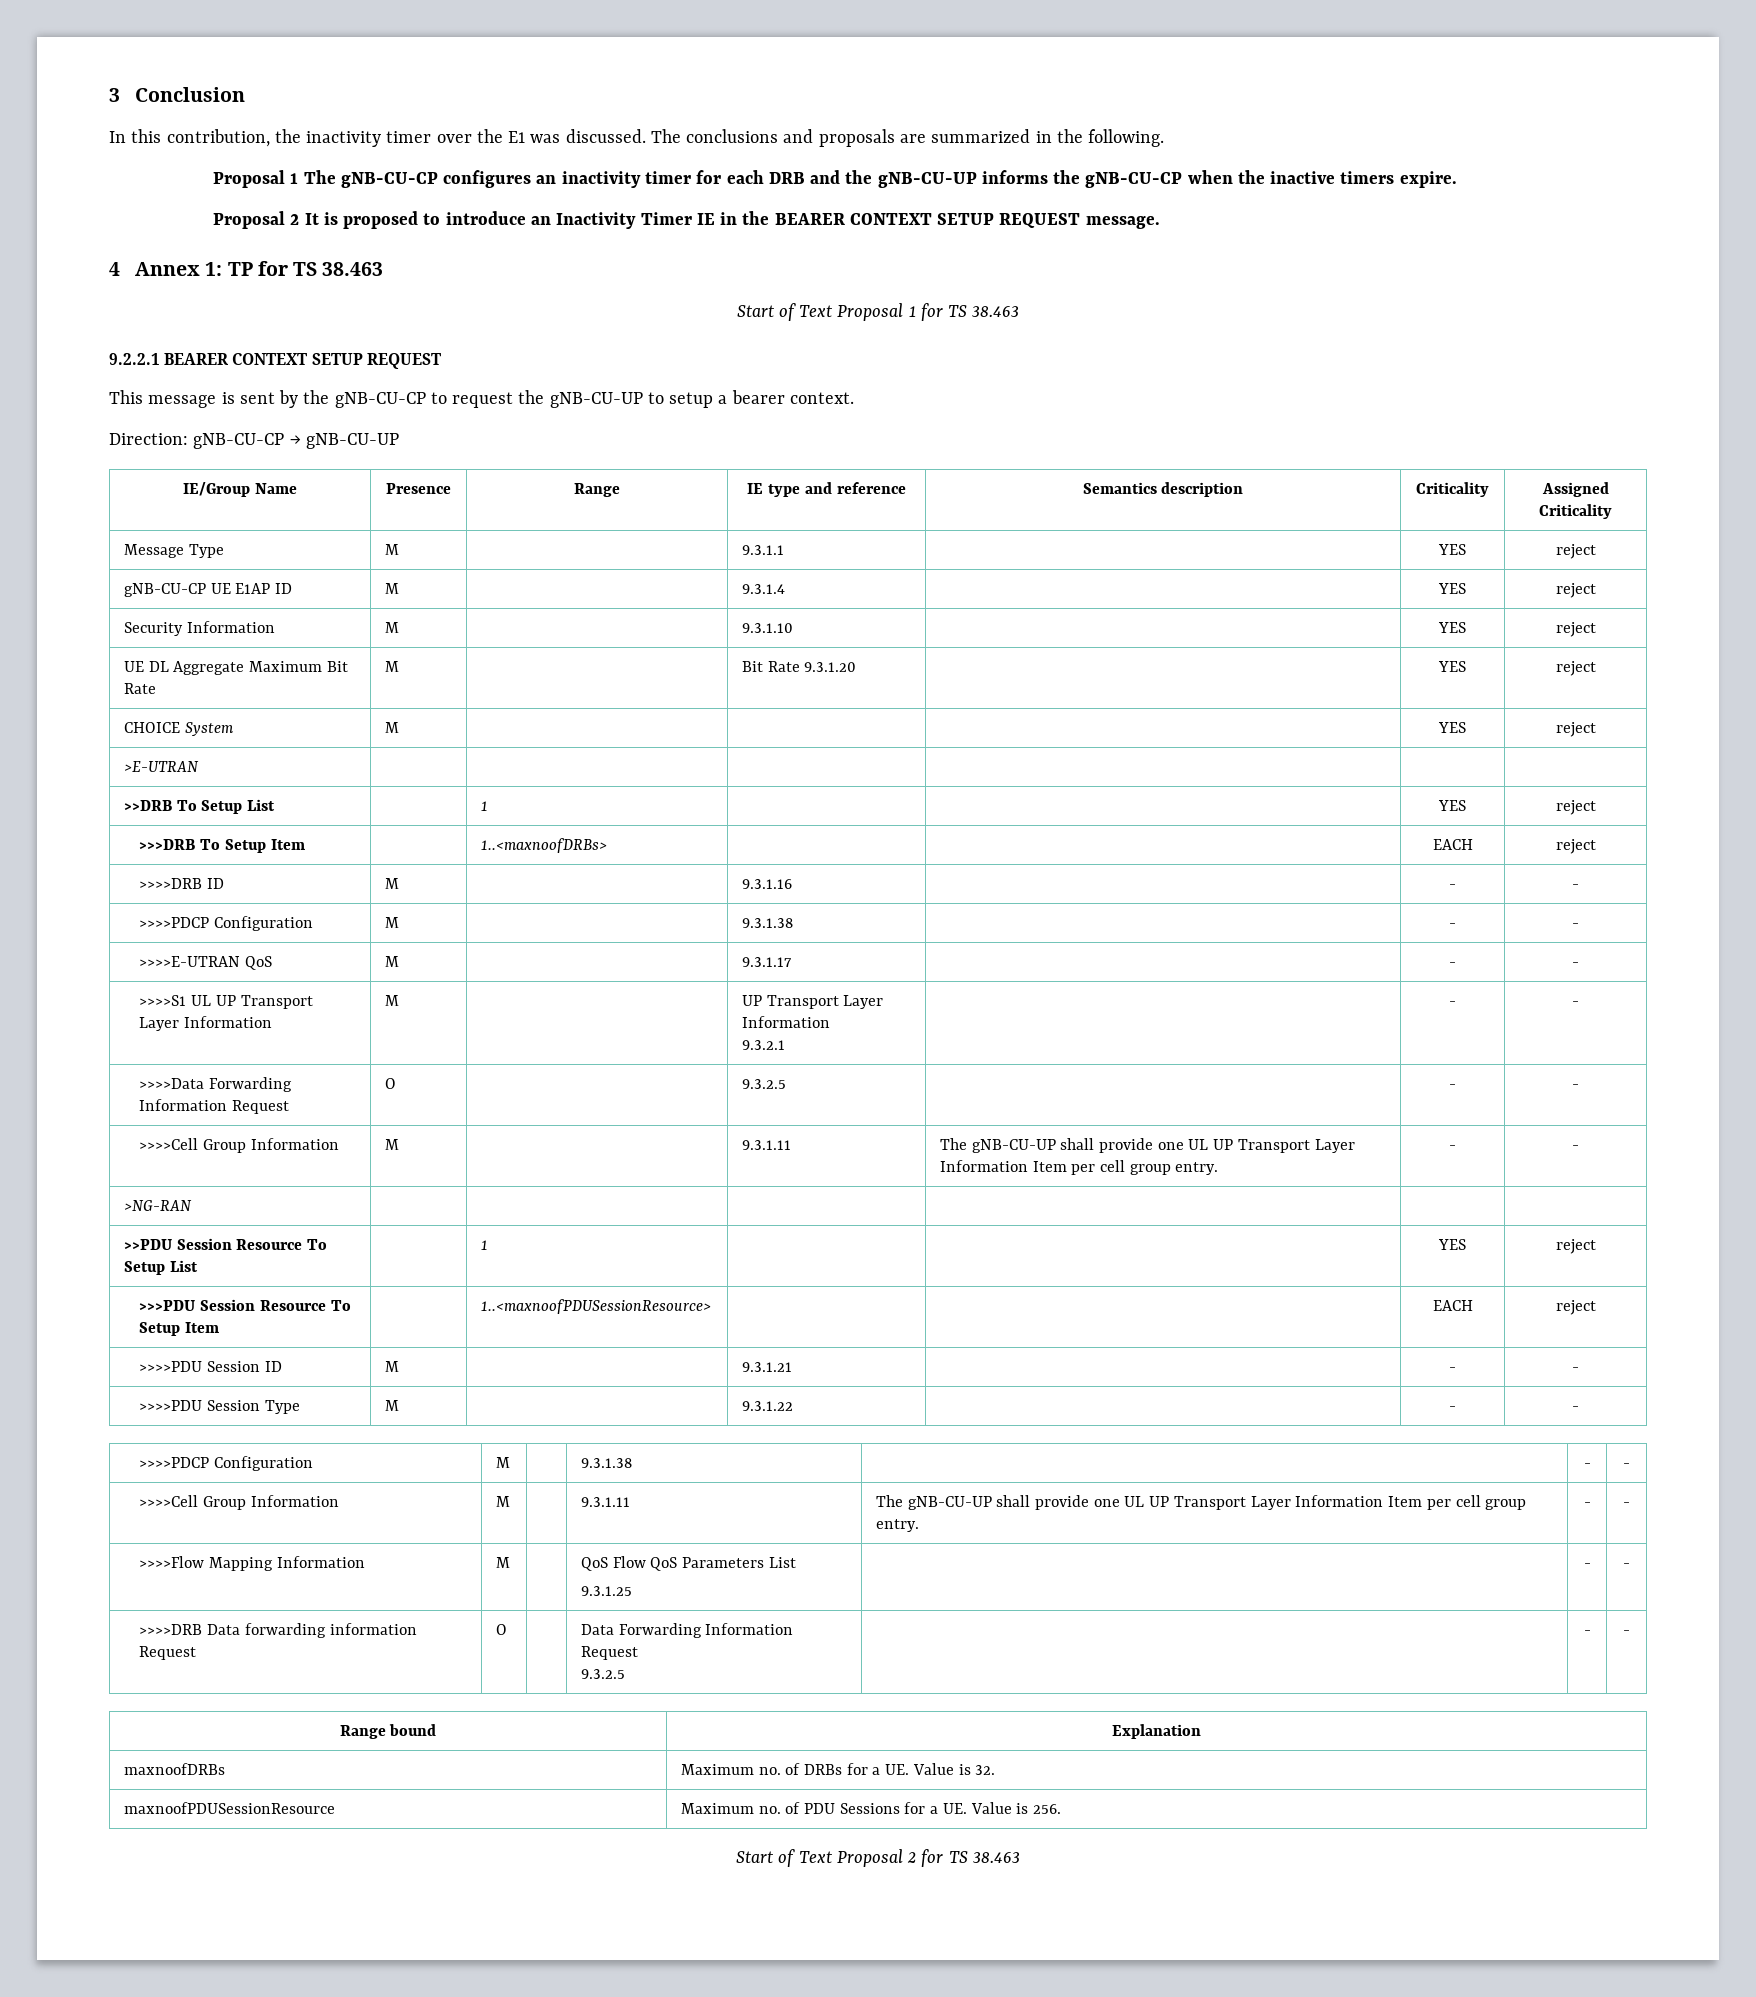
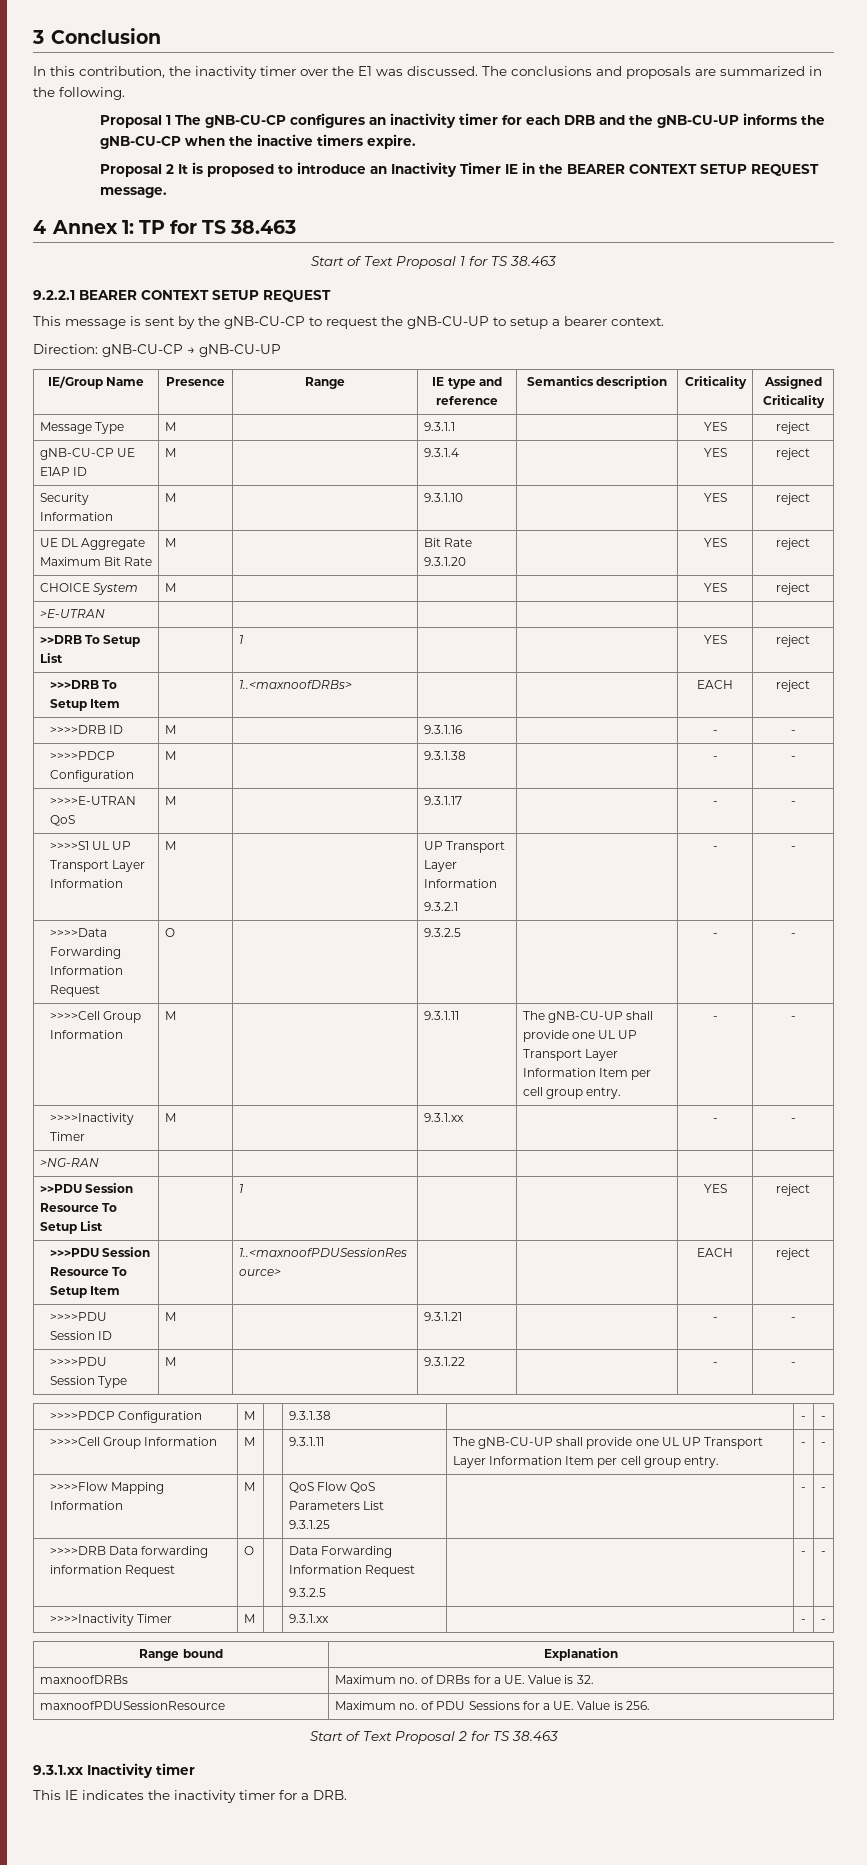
(1579, 1147) none -> [49,1113,134,1125] [49,1132,85,1141] [164,1113,176,1122] [423,1113,464,1122] [712,1118,718,1122] [790,1118,796,1122] // >>>>Inactivity Timer | M | | 9.3.1.xx | | - | -
(1630, 1632) none -> [49,1614,172,1626] [243,1614,255,1623] [288,1614,329,1623] [801,1619,806,1623] [821,1619,826,1623] // >>>>Inactivity Timer | M | | 9.3.1.xx | | - | -
(1020, 1857) none -> [33,1763,195,1778] [33,1790,347,1803] // 9.3.1.xx Inactivity timer // This IE indicates the inactivity timer for a DRB.

